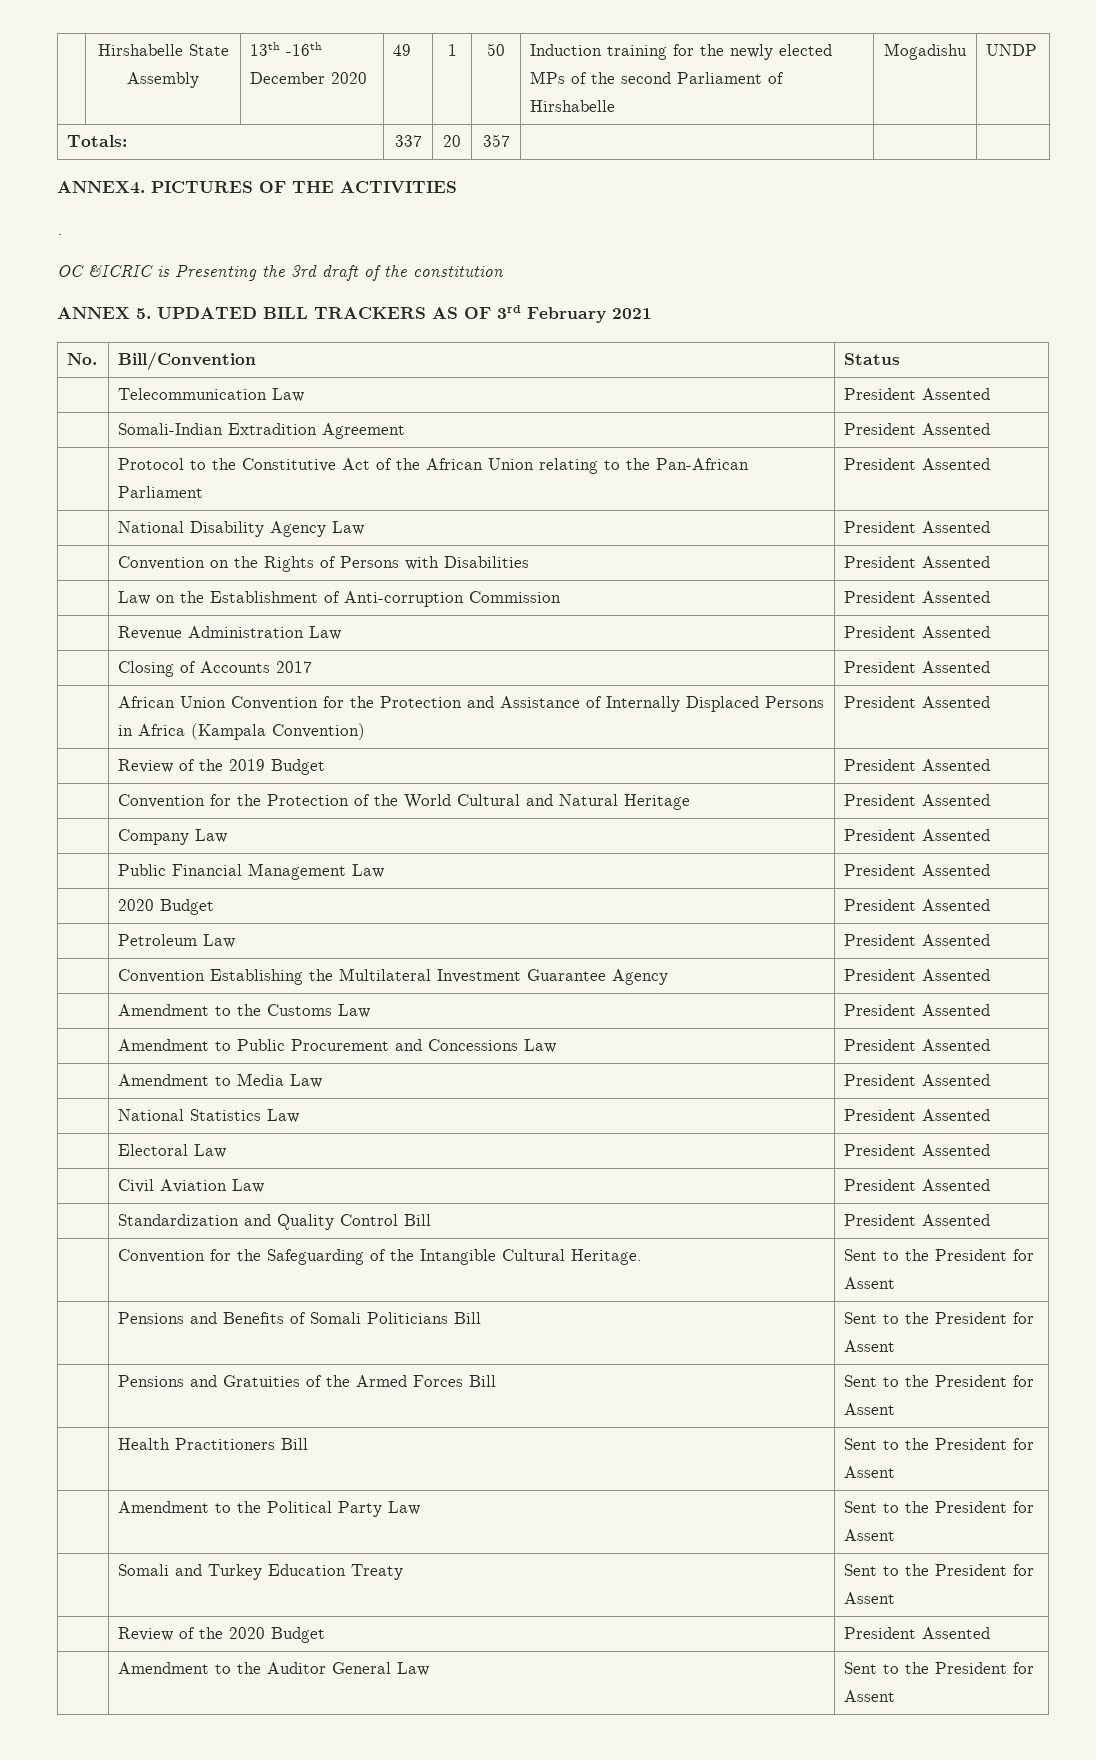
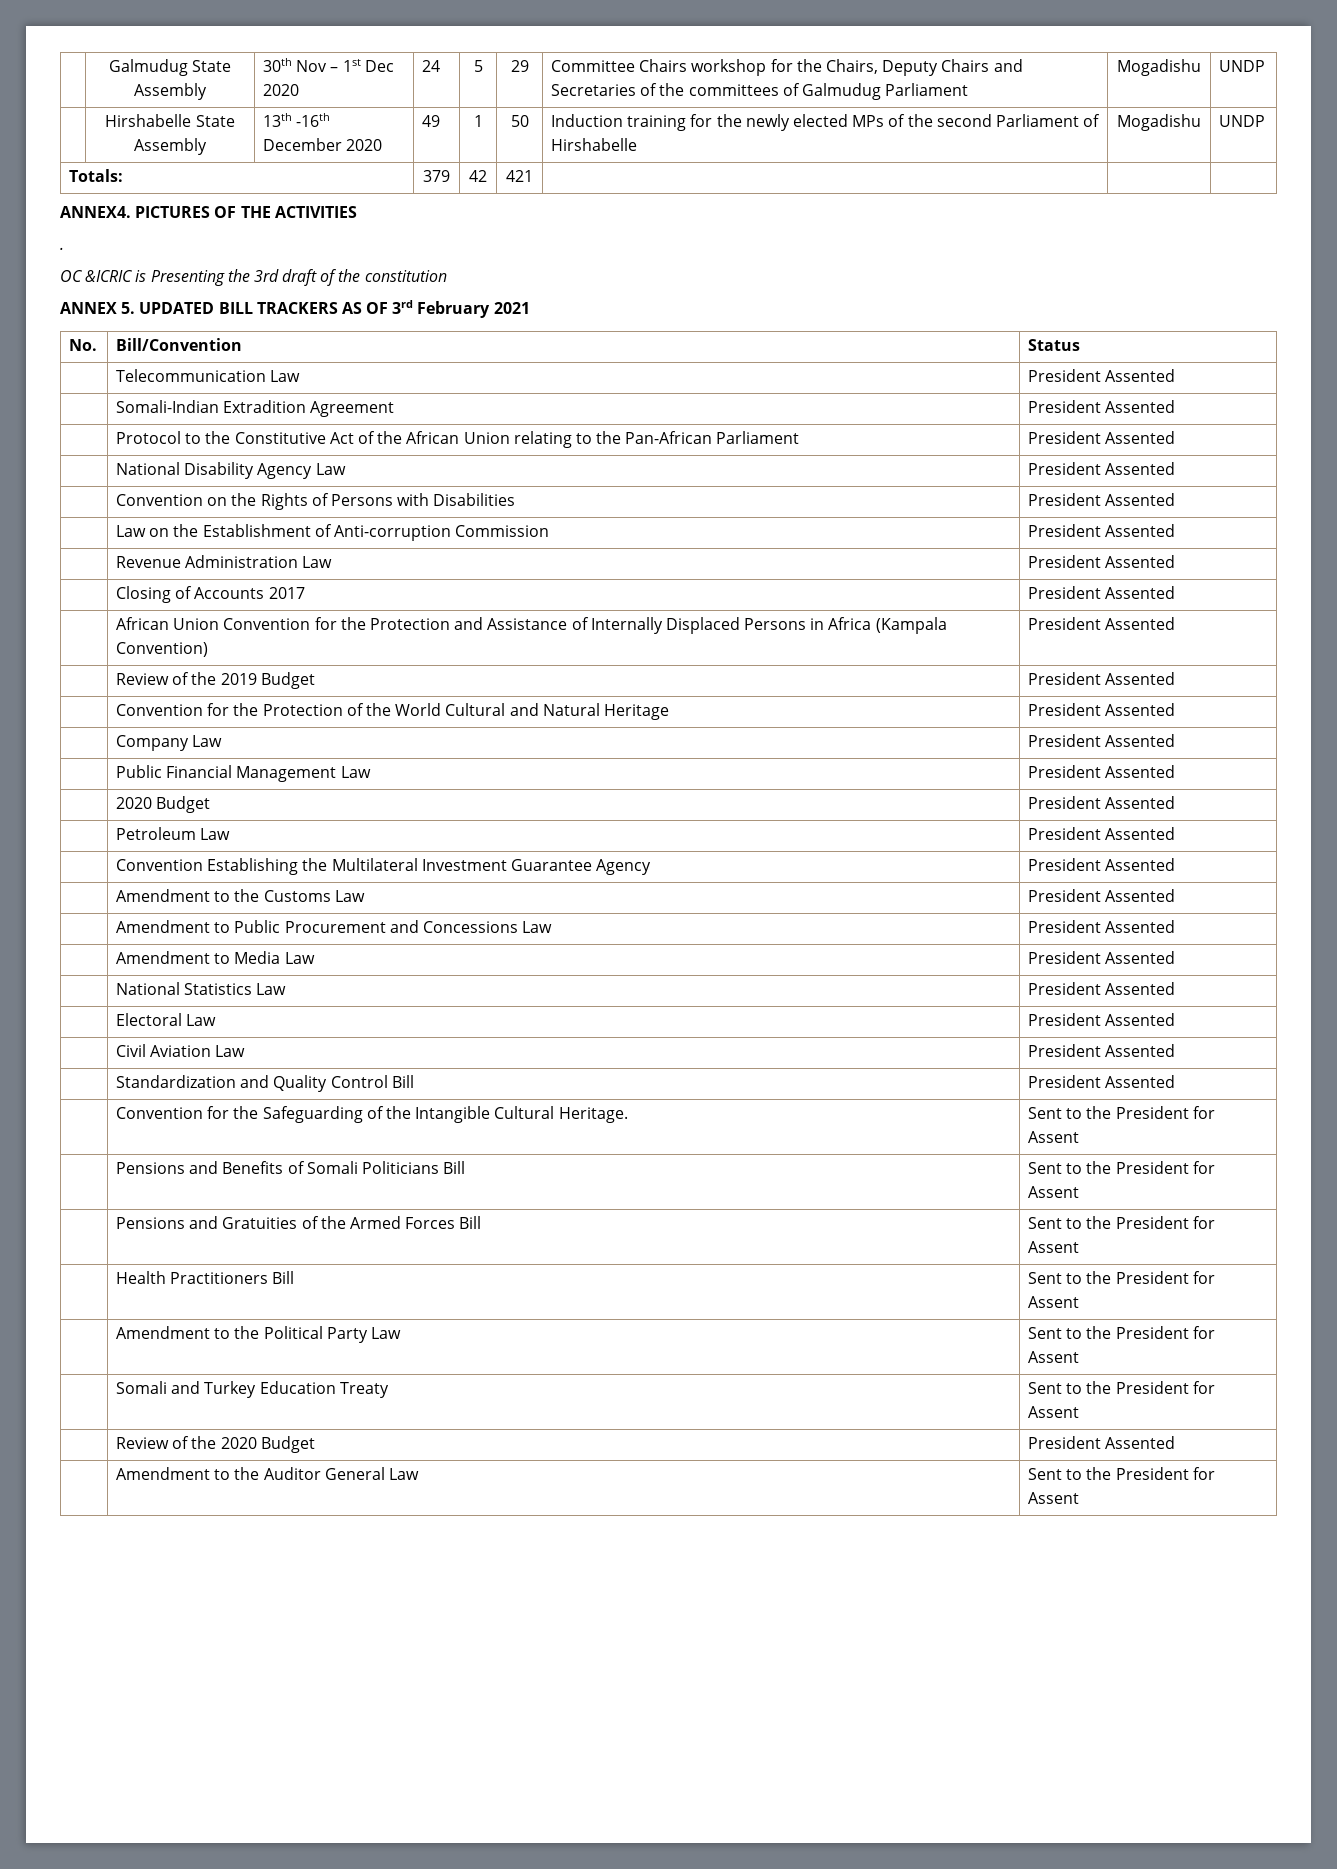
(97, 50) none -> [108,59,232,76] [134,83,207,100] [263,58,394,72] [263,84,300,96] [422,60,441,72] [473,60,483,72] [510,60,529,72] [551,59,1023,76] [551,83,969,100] [1117,59,1201,76] [1219,60,1266,72] | Galmudug State Assembly | 30th Nov – 1st Dec 2020 | 24 | 5 | 29 | Committee Chairs workshop for the Chairs, Deputy Chairs and Secretaries of the committees of Galmudug Parliament | Mogadishu | UNDP //
[394,135,422,147] [443,135,461,147] [482,134,510,147] 337 | 20 | 357 -> [423,170,450,182] [469,170,487,182] [506,170,533,182] 379 | 42 | 421

